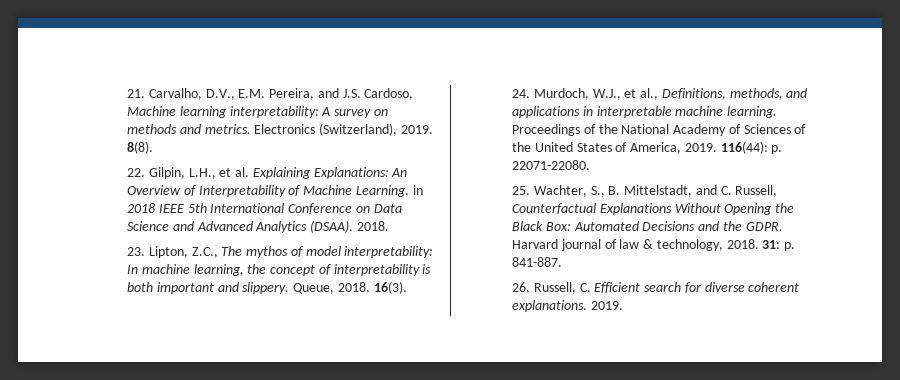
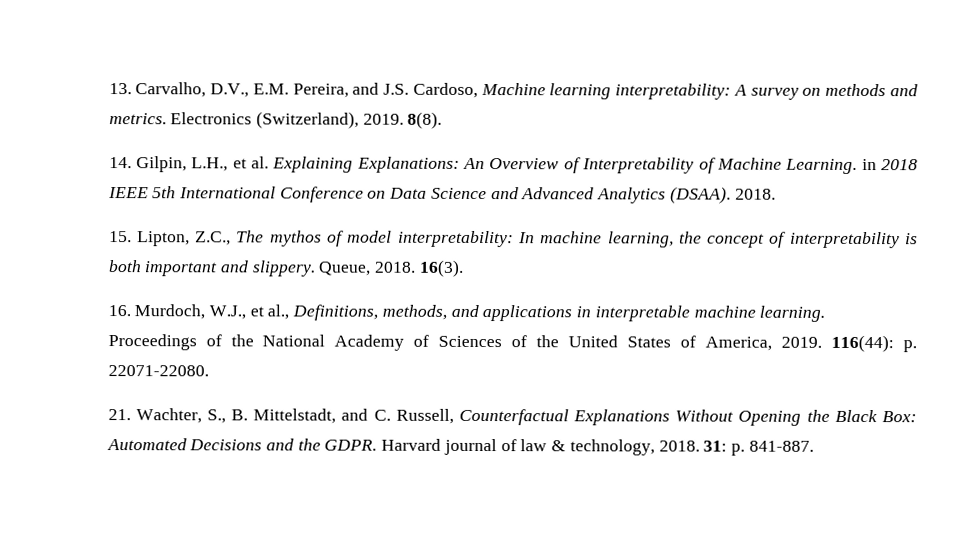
[127,89,146,98] 21. -> [108,83,132,95] 13.
[127,168,146,177] 22. -> [108,157,132,169] 14.
[127,247,146,256] 23. -> [108,231,132,243] 15.
[512,89,531,98] 24. -> [107,305,131,317] 16.
[512,186,531,195] 25. -> [107,409,131,421] 21.
[512,282,800,294] [512,300,623,312] // 26. Russell, C. Efficient search for diverse coherent explanations. 2019. -> (814, 446) none

